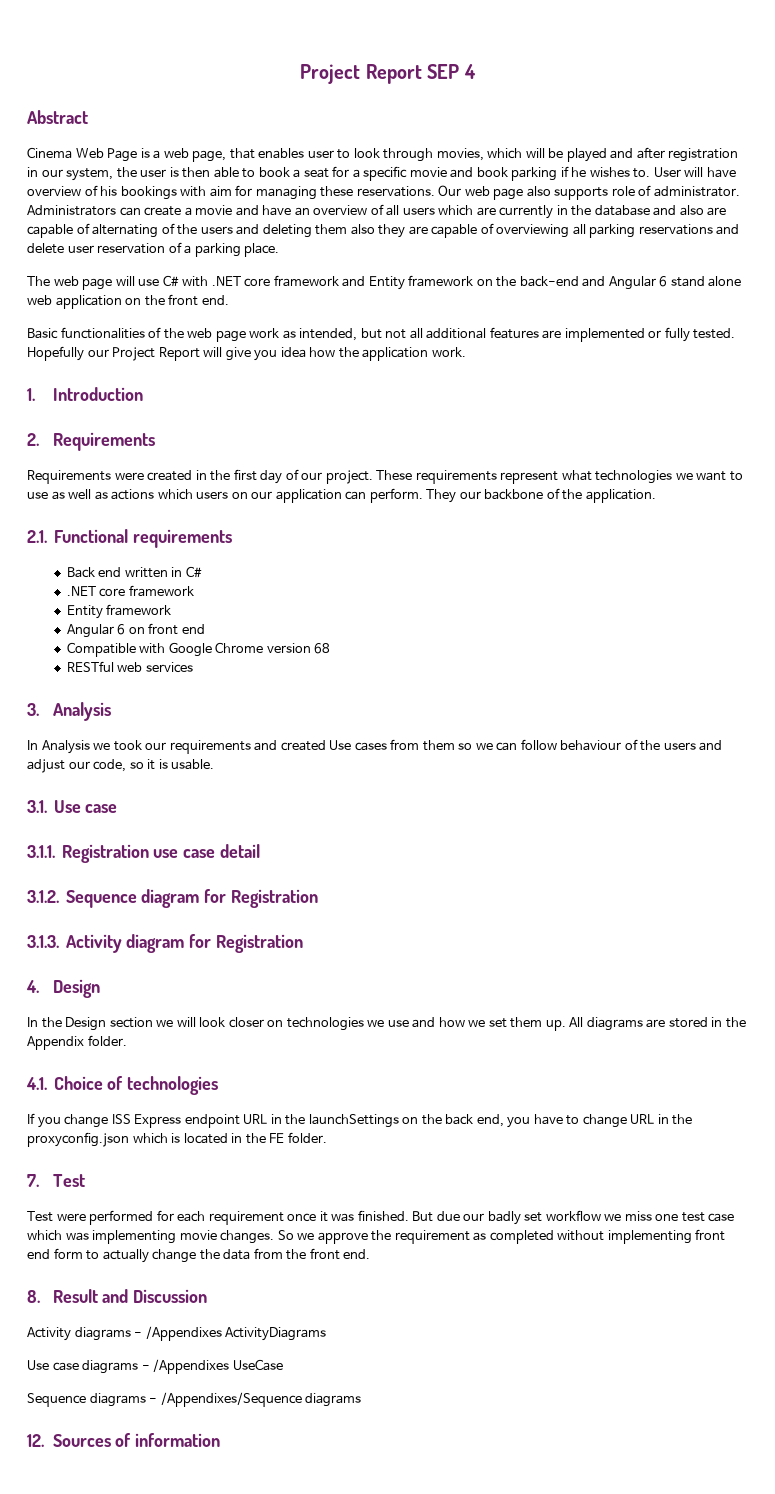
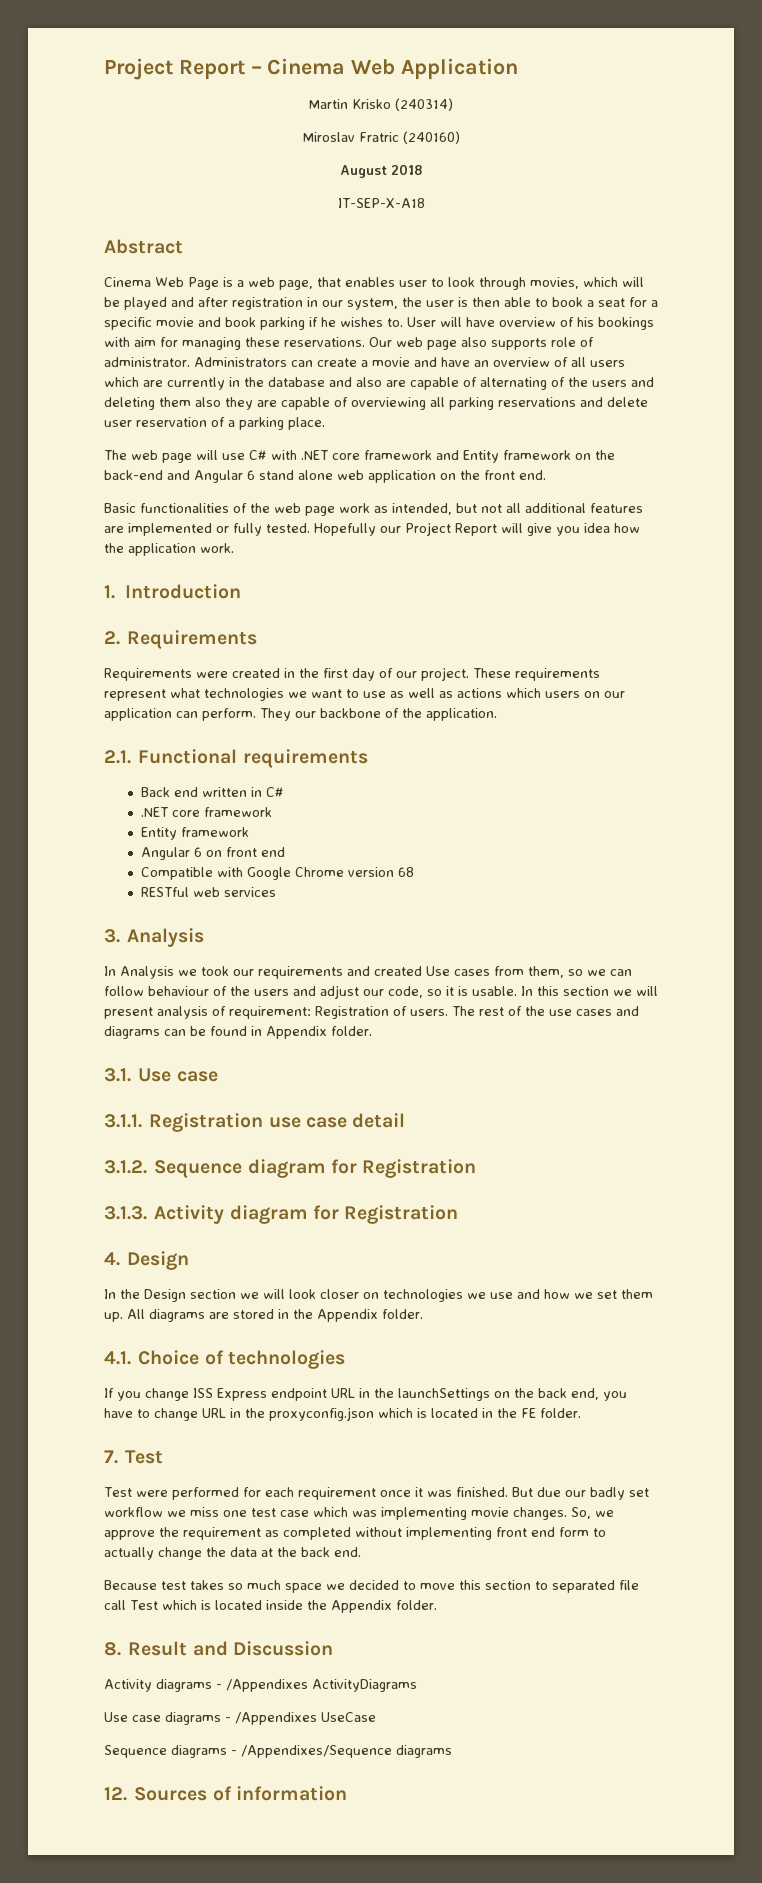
[300,64,476,84] Project Report SEP 4 -> [104,58,519,80] [309,98,453,111] [302,131,460,144] [339,164,423,178] [337,198,425,208] Project Report – Cinema Web Application // Martin Krisko (240314) // Miroslav Fratric (240160) // August 2018 // IT-SEP-X-A18
[422,740,455,751] them -> [528,966,564,978] them,
(215, 764) none -> [521,986,658,996] [104,1006,639,1019] [104,1026,372,1039] In this section we will present analysis of requirement: Registration of users. The rest of the use cases and diagrams can be found in Appendix folder.
[277,1230,294,1240] So -> [571,1507,591,1519] So,
[253,1248,371,1260] from the front end. -> [261,1547,361,1557] [104,1580,639,1593] [104,1600,437,1613] at the back end. // Because test takes so much space we decided to move this section to separated file call Test which is located inside the Appendix folder.

